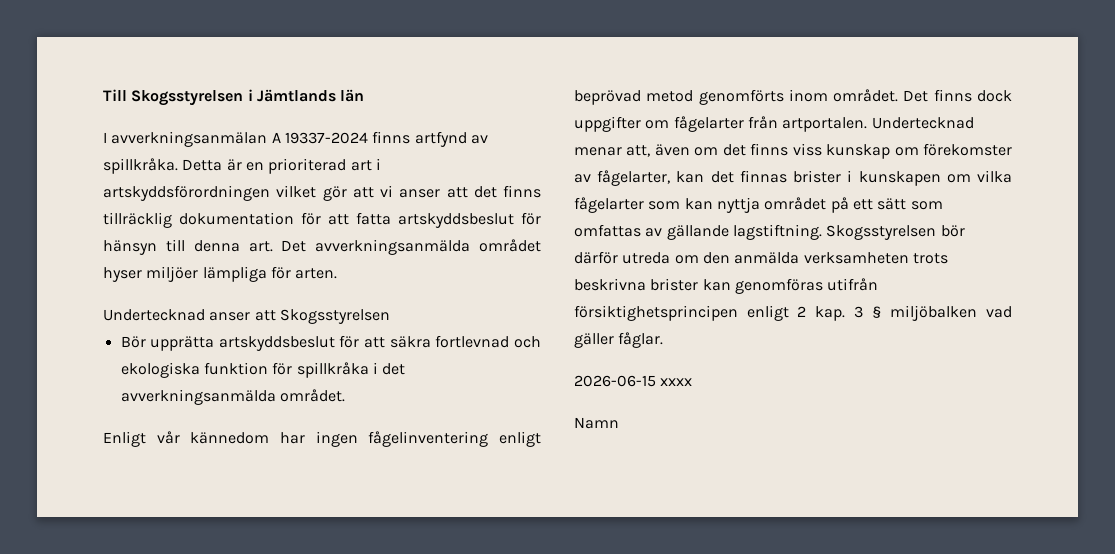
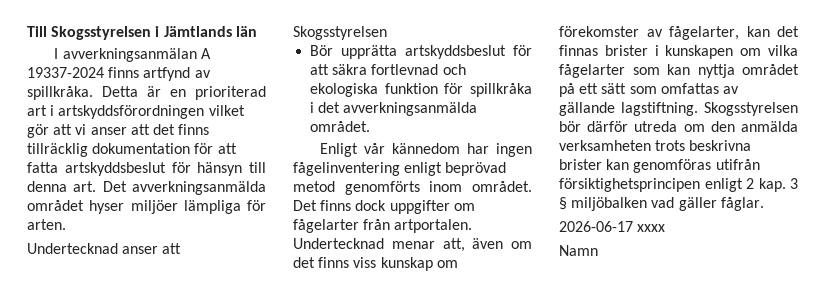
[574,375,656,387] 2026-06-15 -> [559,221,633,232] 2026-06-17

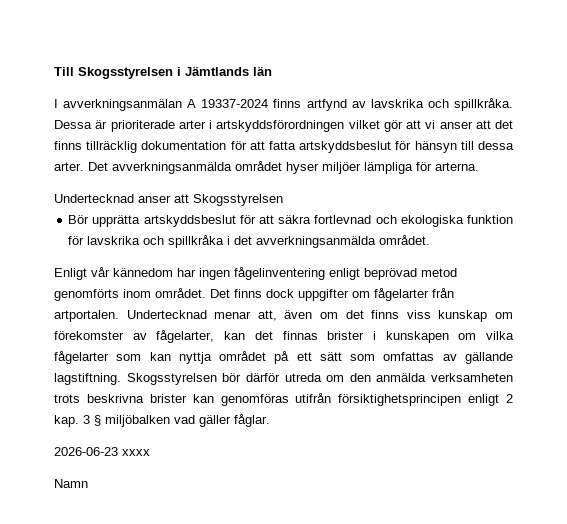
[27,86,266,100] [27,105,47,116] spillkråka. Detta är en prioriterad art -> [370,98,513,111] [54,120,206,132] lavskrika och spillkråka. Dessa är prioriterade arter
[27,181,97,192] denna art. -> [477,141,514,150] [54,162,84,171] dessa arter.
[27,219,66,230] arten. -> [435,162,479,171] arterna.
(464, 88) none -> [87,236,165,245] lavskrika och
[559,221,633,232] 2026-06-17 -> [54,447,118,456] 2026-06-23

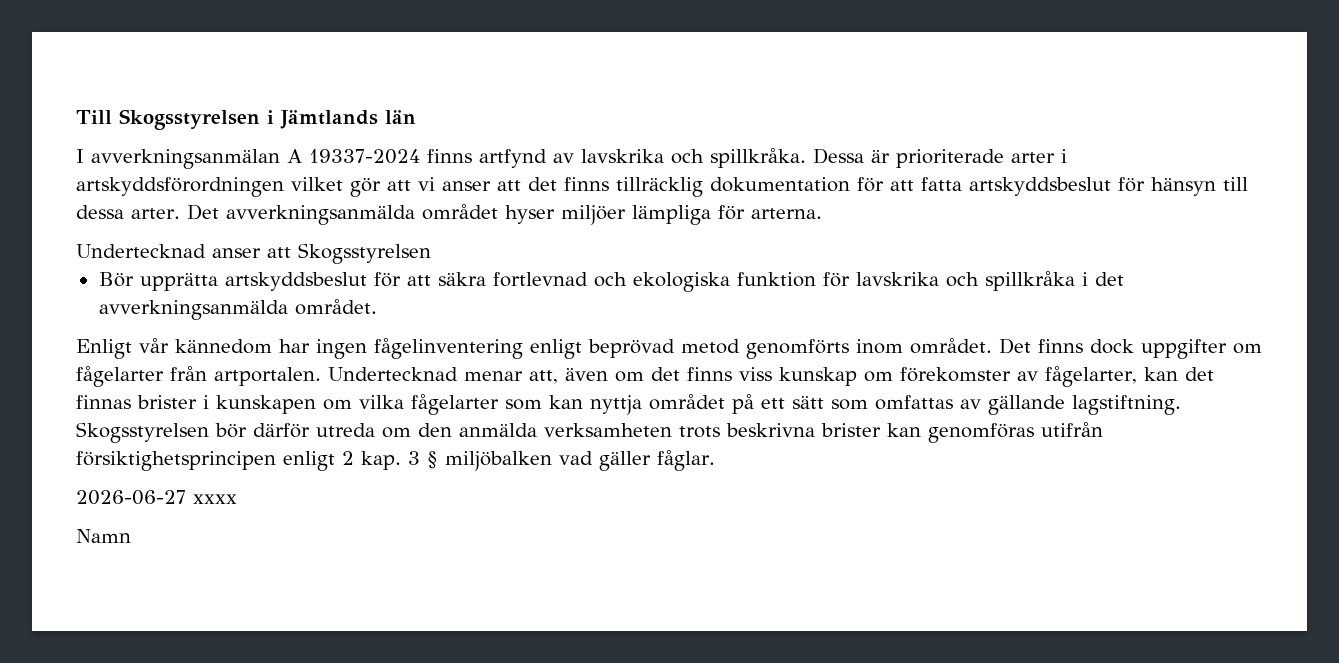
[54,447,118,456] 2026-06-23 -> [76,490,186,505] 2026-06-27

